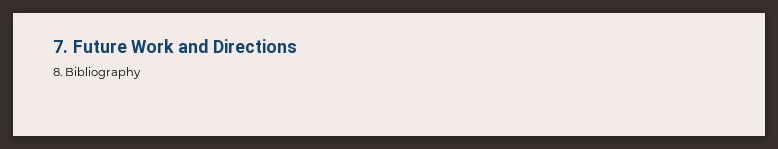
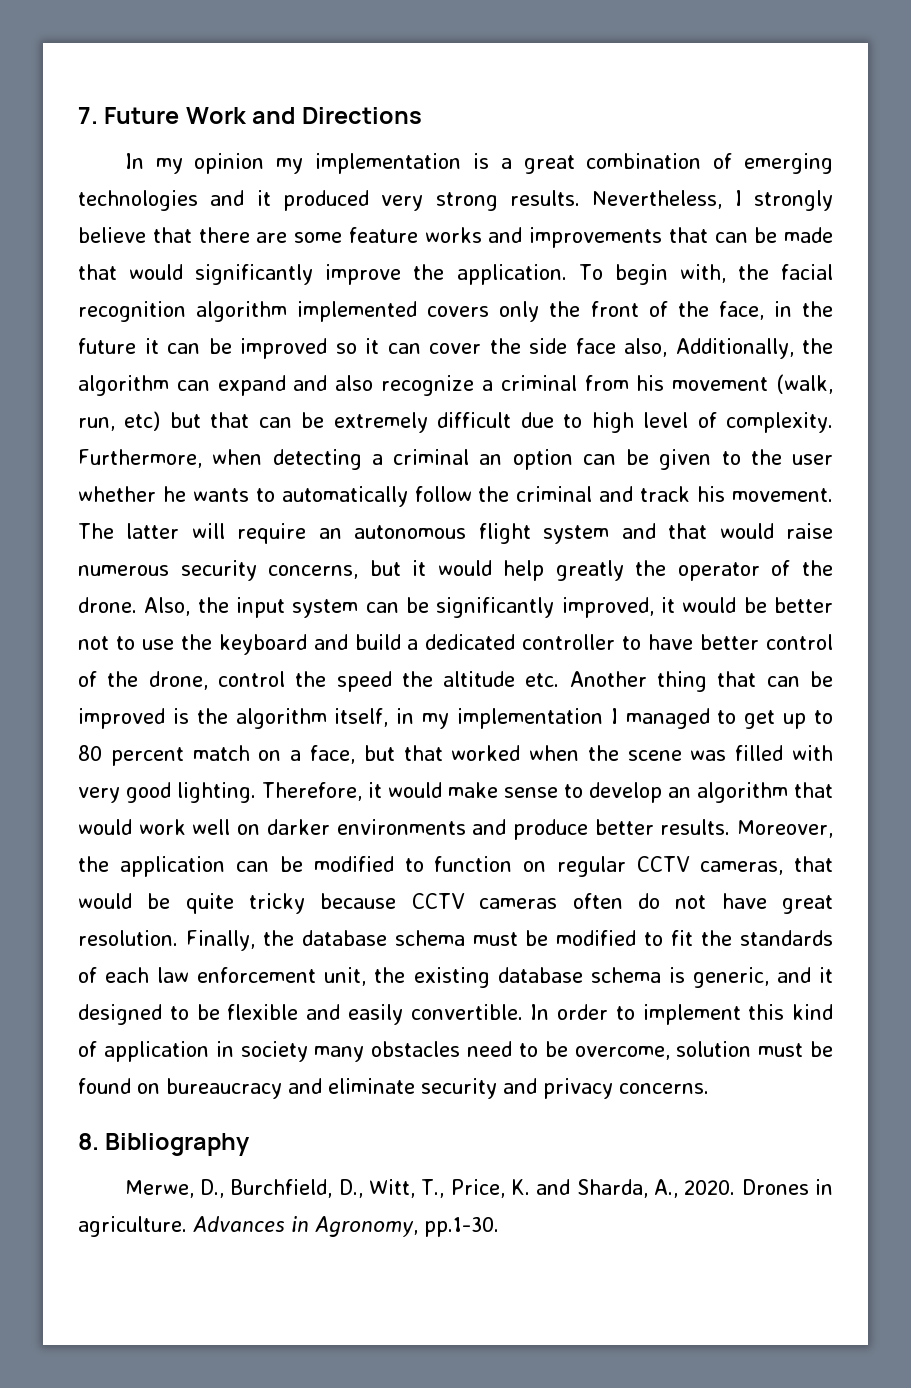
[53,67,142,79] 8. Bibliography -> [124,153,833,174] [78,190,833,211] [78,227,833,248] [78,264,833,285] [78,301,834,322] [78,338,833,359] [78,374,834,396] [78,411,834,433] [78,449,833,470] [78,486,833,507] [78,523,834,544] [78,560,833,581] [78,597,834,618] [78,634,833,655] [78,671,833,692] [78,708,833,729] [78,745,834,766] [78,782,833,803] [78,819,834,840] [78,856,833,877] [78,893,834,914] [78,930,833,951] [78,967,834,988] [78,1004,833,1025] [78,1041,834,1062] [78,1078,709,1099] [78,1133,251,1156] [124,1179,833,1198] [78,1216,499,1237] In my opinion my implementation is a great combination of emerging technologies and it produced very strong results. Nevertheless, I strongly believe that there are some feature works and improvements that can be made that would significantly improve the application. To begin with, the facial recognition algorithm implemented covers only the front of the face, in the future it can be improved so it can cover the side face also, Additionally, the algorithm can expand and also recognize a criminal from his movement (walk, run, etc) but that can be extremely difficult due to high level of complexity. Furthermore, when detecting a criminal an option can be given to the user whether he wants to automatically follow the criminal and track his movement. The latter will require an autonomous flight system and that would raise numerous security concerns, but it would help greatly the operator of the drone. Also, the input system can be significantly improved, it would be better not to use the keyboard and build a dedicated controller to have better control of the drone, control the speed the altitude etc. Another thing that can be improved is the algorithm itself, in my implementation I managed to get up to 80 percent match on a face, but that worked when the scene was filled with very good lighting. Therefore, it would make sense to develop an algorithm that would work well on darker environments and produce better results. Moreover, the application can be modified to function on regular CCTV cameras, that would be quite tricky because CCTV cameras often do not have great resolution. Finally, the database schema must be modified to fit the standards of each law enforcement unit, the existing database schema is generic, and it designed to be flexible and easily convertible. In order to implement this kind of application in society many obstacles need to be overcome, solution must be found on bureaucracy and eliminate security and privacy concerns. // 8. Bibliography // Merwe, D., Burchfield, D., Witt, T., Price, K. and Sharda, A., 2020. Drones in agriculture. Advances in Agronomy, pp.1-30.

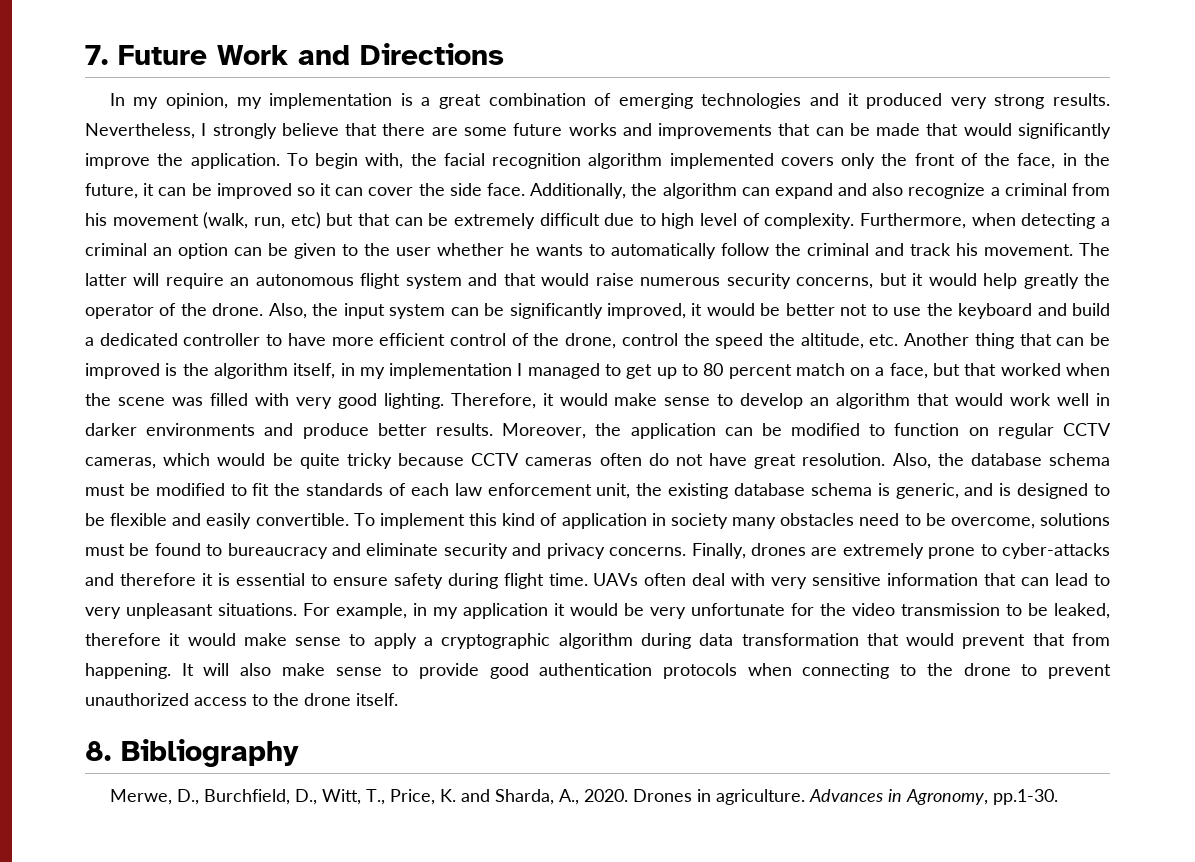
[194,153,265,174] opinion -> [166,93,229,109] opinion,
[348,227,418,243] feature -> [513,123,563,136] future
[78,338,136,354] future -> [85,183,138,199] future,
[575,338,667,357] face also, -> [487,183,525,196] face.
[700,634,760,650] better -> [331,333,446,346] more efficient
[443,671,516,687] altitude -> [800,333,864,349] altitude,
[237,824,261,835] on -> [1096,393,1111,406] in
[794,856,833,872] that -> [163,453,211,466] which
[185,930,255,951] Finally, -> [892,453,931,469] Also,
[819,967,834,983] it -> [999,483,1012,496] is
[530,1004,635,1020] In order to -> [353,513,375,526] To
[676,1041,752,1057] solution -> [1039,513,1110,526] solutions
[137,1083,160,1094] on -> [206,544,223,556] to
(709, 1088) none -> [691,543,1110,559] [85,573,1111,589] [85,603,1110,619] [85,633,1110,649] [85,663,1112,679] [85,693,398,706] Finally, drones are extremely prone to cyber-attacks and therefore it is essential to ensure safety during flight time. UAVs often deal with very sensitive information that can lead to very unpleasant situations. For example, in my application it would be very unfortunate for the video transmission to be leaked, therefore it would make sense to apply a cryptographic algorithm during data transformation that would prevent that from happening. It will also make sense to provide good authentication protocols when connecting to the drone to prevent unauthorized access to the drone itself.

